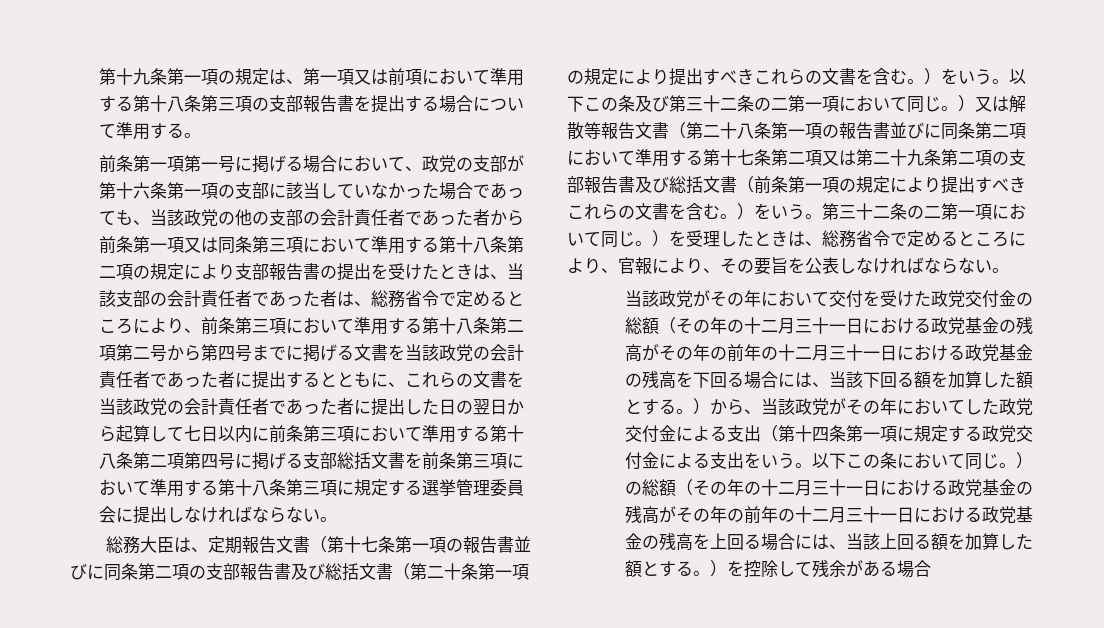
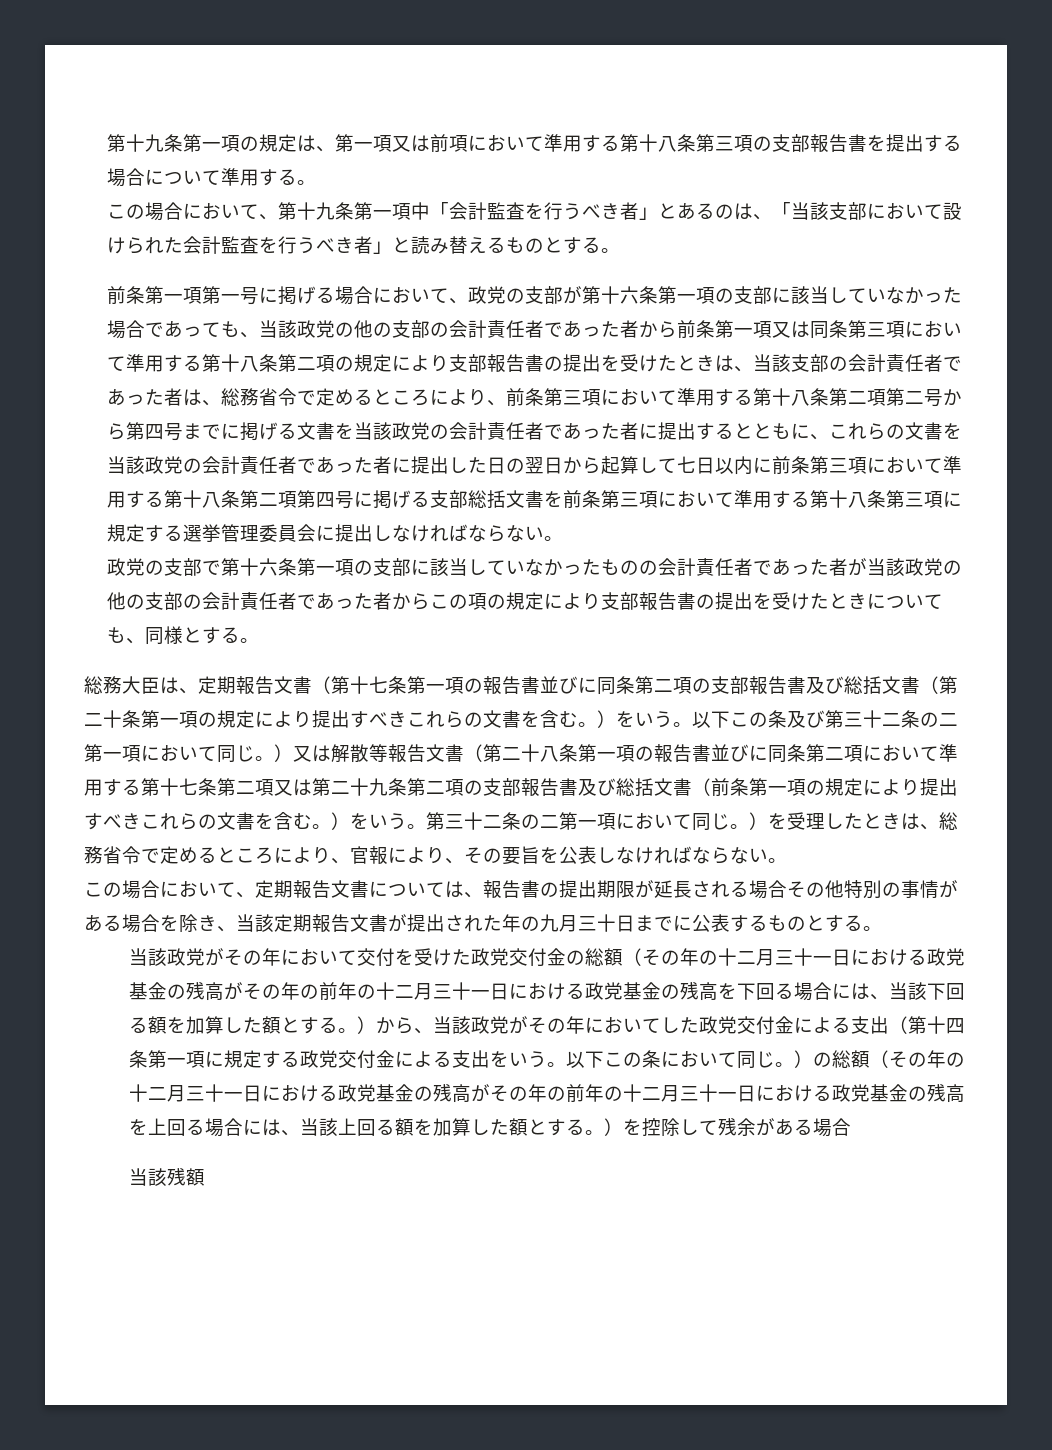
(202, 135) none -> [106,202,962,221] [106,236,620,254] // この場合において、第十九条第一項中「会計監査を行うべき者」とあるのは、「当該支部において設けられた会計監査を行うべき者」と読み替えるものとする。
(338, 519) none -> [106,558,962,576] [106,592,943,610] [106,626,259,645] // 政党の支部で第十六条第一項の支部に該当していなかったものの会計責任者であった者が当該政党の他の支部の会計責任者であった者からこの項の規定により支部報告書の提出を受けたときについても、同様とする。
(1009, 270) none -> [84,880,958,899] [84,914,882,933] // この場合において、定期報告文書については、報告書の提出期限が延長される場合その他特別の事情がある場合を除き、当該定期報告文書が提出された年の九月三十日までに公表するものとする。
(932, 568) none -> [129,1168,206,1186] // 当該残額

